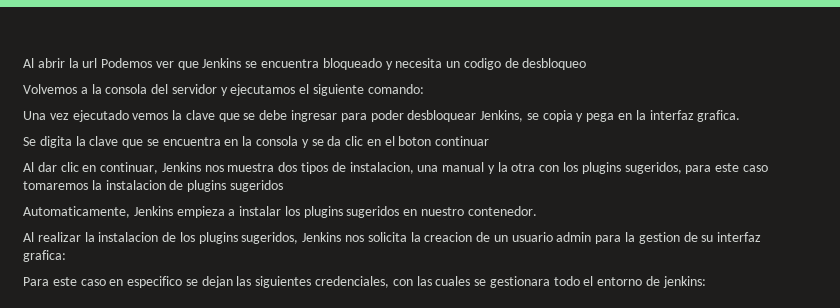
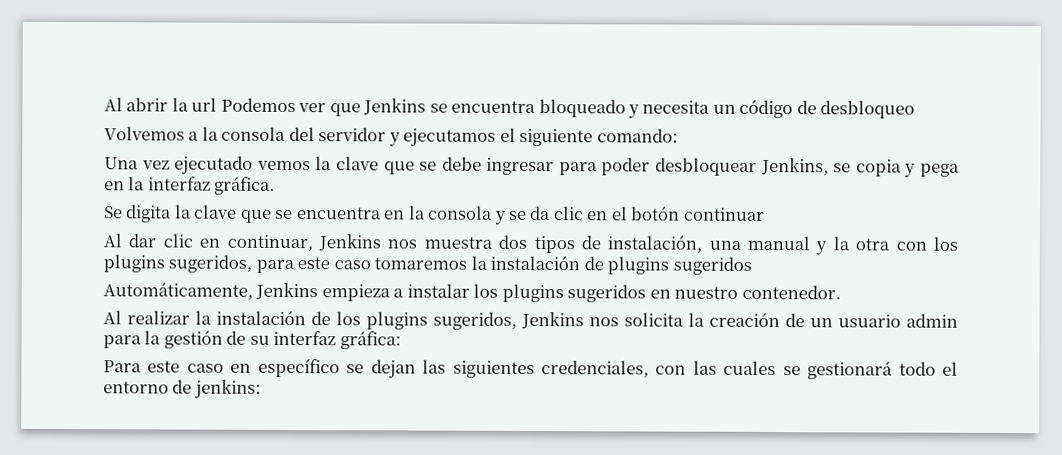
[463,58,501,70] codigo -> [739,99,794,119] código
[697,110,741,122] grafica. -> [214,176,276,195] gráfica.
[398,136,432,146] boton -> [631,206,681,221] botón
[349,162,414,174] instalacion, -> [607,235,703,253] instalación,
[105,180,166,190] instalacion -> [490,255,581,271] instalación
[23,206,130,218] Automaticamente, -> [103,282,253,300] Automáticamente,
[98,232,159,242] instalacion -> [216,310,306,326] instalación
[424,232,473,242] creacion -> [709,312,780,328] creación
[638,232,680,244] gestion -> [163,330,223,349] gestión
[23,250,66,262] grafica: -> [339,331,401,350] gráfica:
[127,276,183,288] especifico -> [257,358,340,378] específico
[489,276,550,288] gestionara -> [807,361,894,380] gestionará

